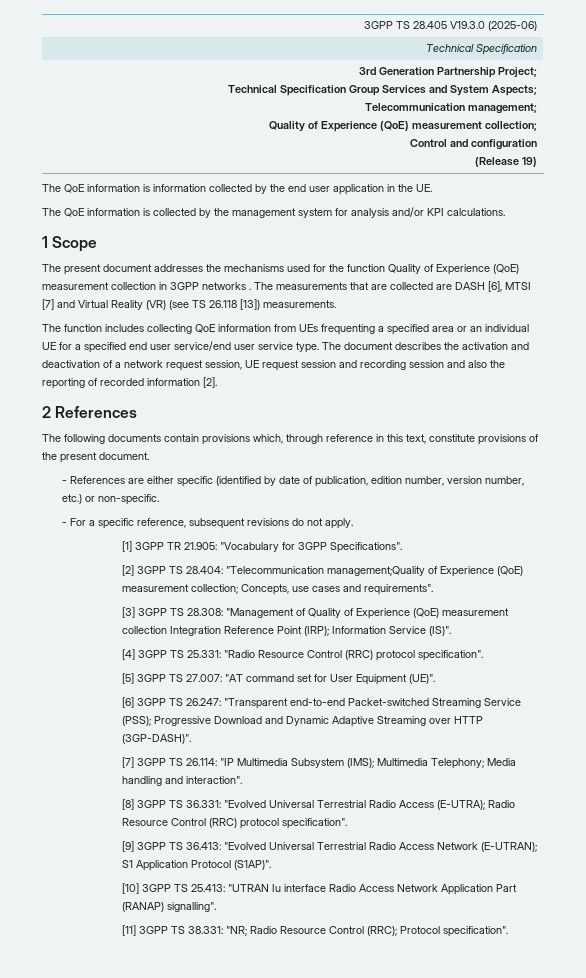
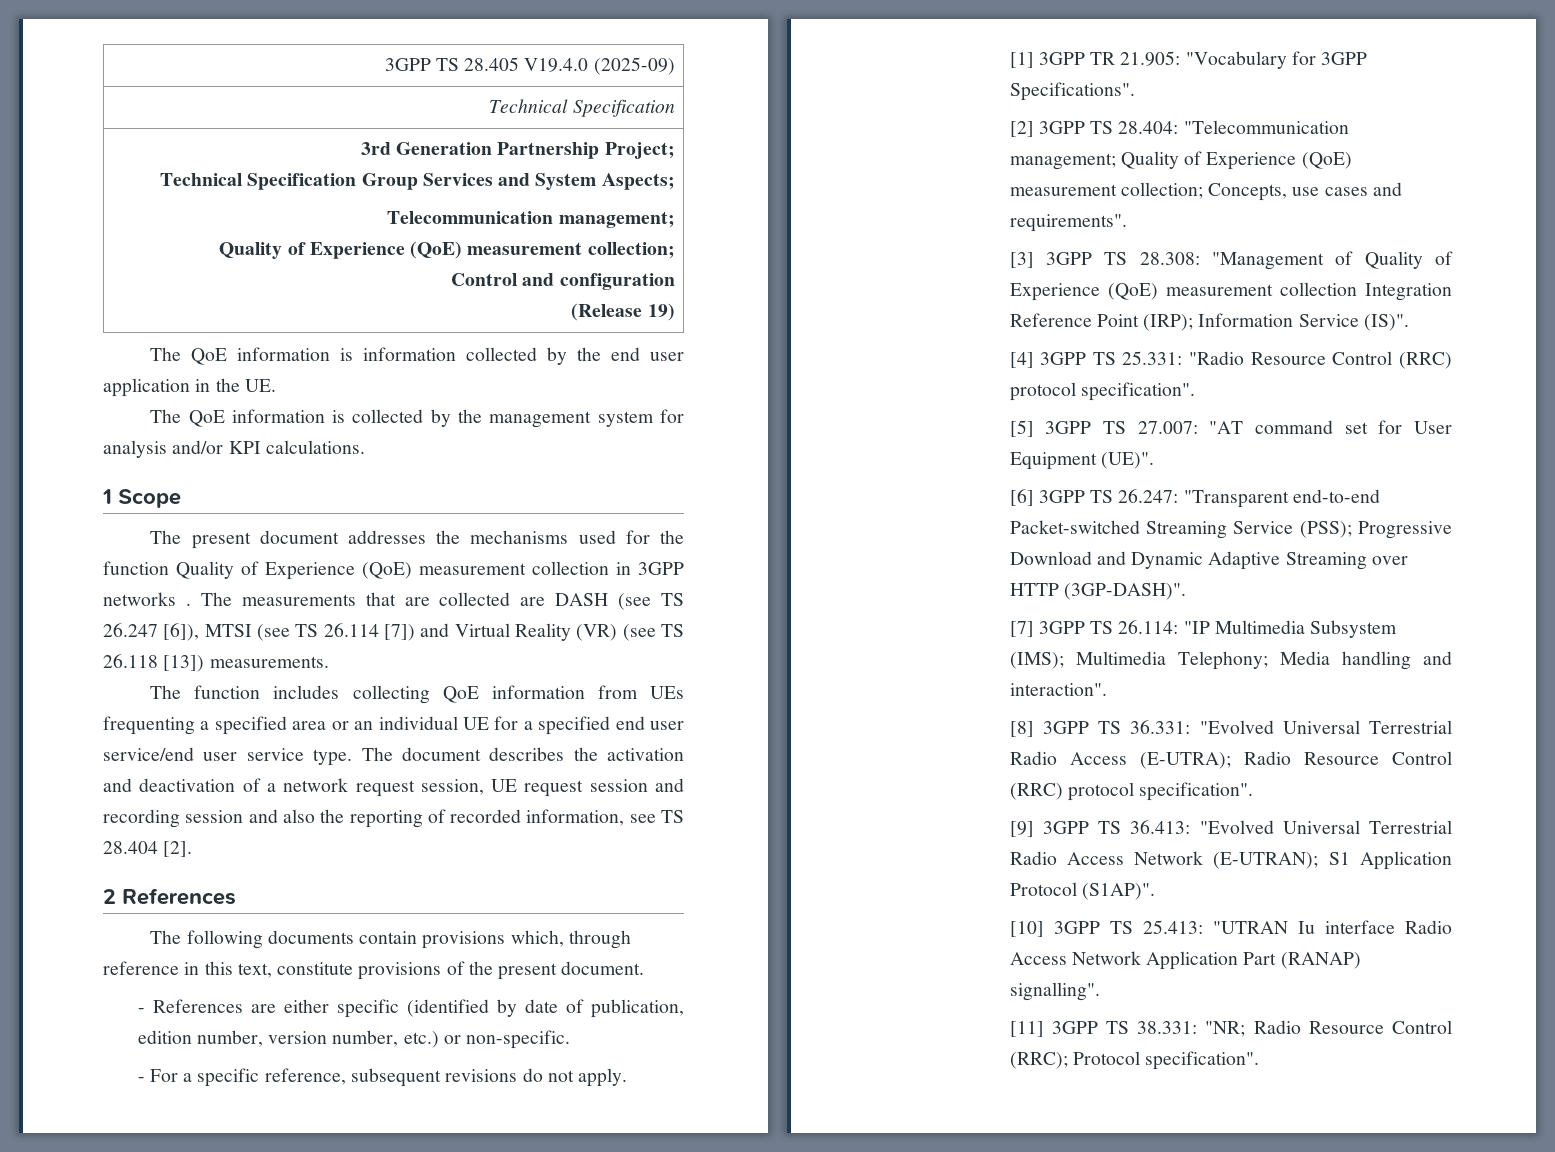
[450,21,538,31] V19.3.0 (2025-06) -> [524,57,675,75] V19.4.0 (2025-09)
[488,281,531,292] [42,299,54,310] [6], MTSI [7] -> [618,593,684,610] [103,623,415,641] (see TS 26.247 [6]), MTSI (see TS 26.114 [7])
[147,378,200,386] information -> [526,809,684,826] [103,841,158,854] information, see TS 28.404
[326,566,425,576] management;Quality -> [1009,151,1179,170] management; Quality

